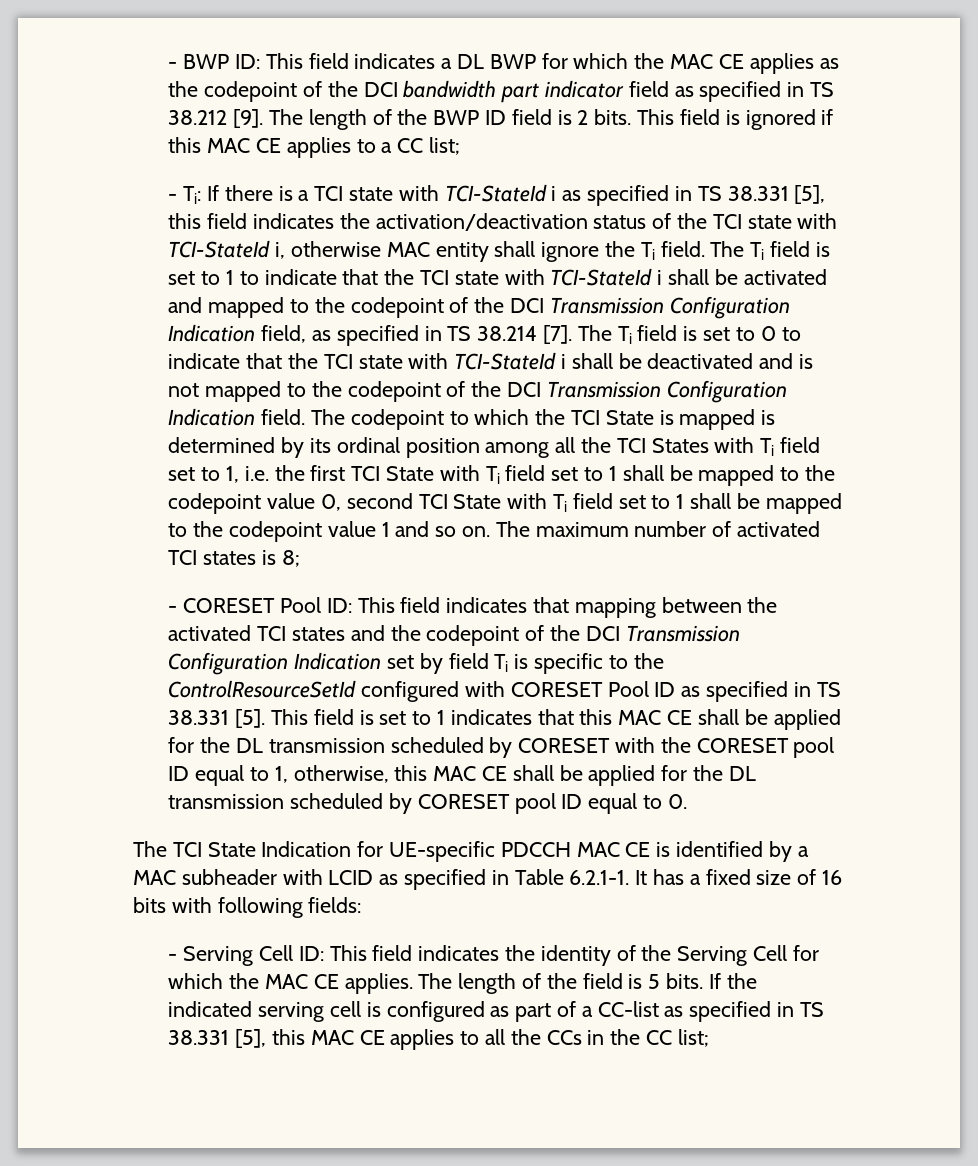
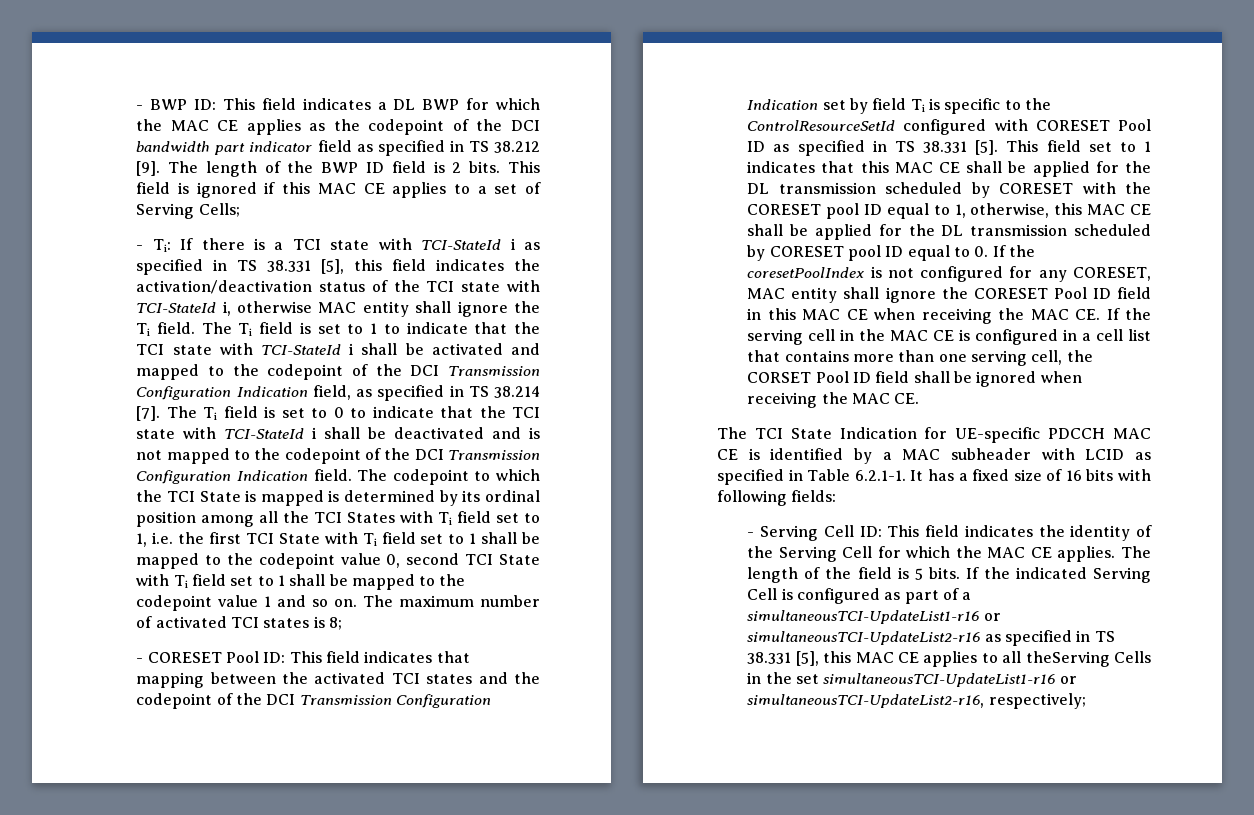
[397,137,461,155] CC list; -> [494,182,541,194] [136,203,240,219] set of Serving Cells;
[359,710,374,725] is -> (1081, 146) none
(687, 801) none -> [992,245,1035,257] [747,266,1151,282] [747,287,1151,303] [747,308,1151,324] [747,329,1151,345] [747,350,1093,366] [747,371,1082,387] [747,392,920,408] If the coresetPoolIndex is not configured for any CORESET, MAC entity shall ignore the CORESET Pool ID field in this MAC CE when receiving the MAC CE. If the serving cell in the MAC CE is configured in a cell list that contains more than one serving cell, the CORSET Pool ID field shall be ignored when receiving the MAC CE.
[258,1001,362,1022] serving cell -> [1093,567,1151,583] [747,588,778,600] Serving Cell
[597,1001,659,1017] CC-list -> [747,610,1001,624] [747,631,981,645] simultaneousTCI-UpdateList1-r16 or simultaneousTCI-UpdateList2-r16
[510,1029,709,1047] the CCs in the CC list; -> [1025,651,1151,667] [747,672,1077,687] [747,693,1086,709] theServing Cells in the set simultaneousTCI-UpdateList1-r16 or simultaneousTCI-UpdateList2-r16, respectively;

